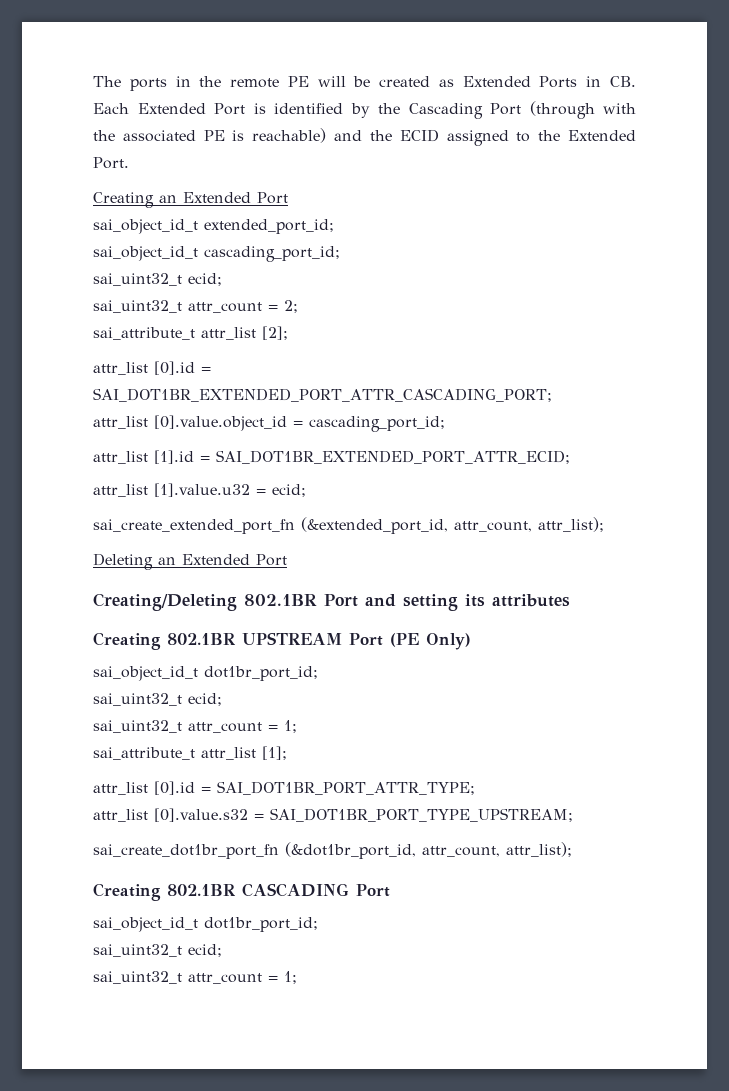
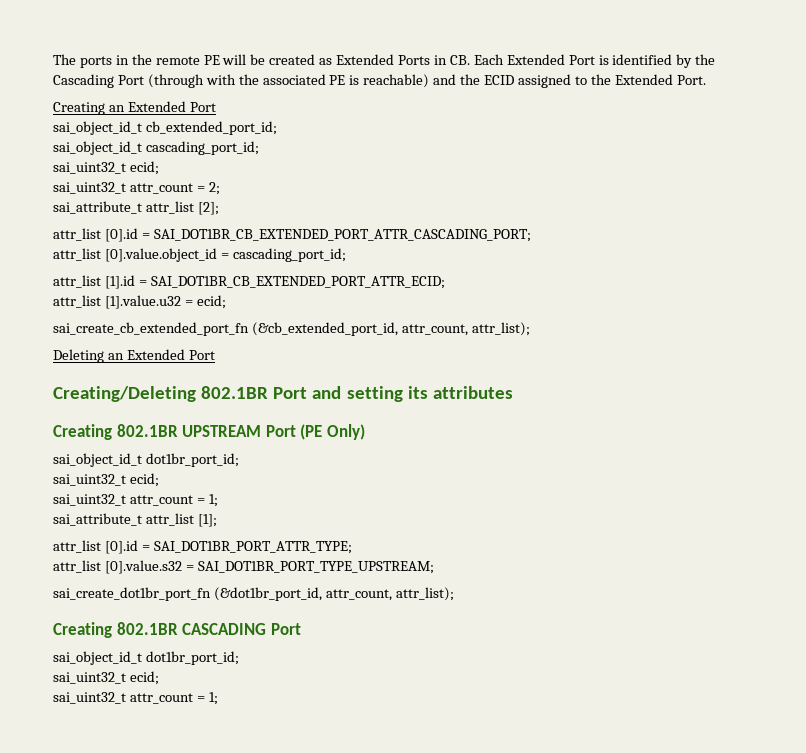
[204,219,334,234] extended_port_id; -> [145,121,277,135] cb_extended_port_id;
[93,388,552,402] SAI_DOT1BR_EXTENDED_PORT_ATTR_CASCADING_PORT; -> [153,229,531,242] SAI_DOT1BR_CB_EXTENDED_PORT_ATTR_CASCADING_PORT;
[216,450,570,464] SAI_DOT1BR_EXTENDED_PORT_ATTR_ECID; -> [150,276,445,289] SAI_DOT1BR_CB_EXTENDED_PORT_ATTR_ECID;
[93,517,448,534] sai_create_extended_port_fn (&extended_port_id, -> [53,322,398,336] sai_create_cb_extended_port_fn (&cb_extended_port_id,

